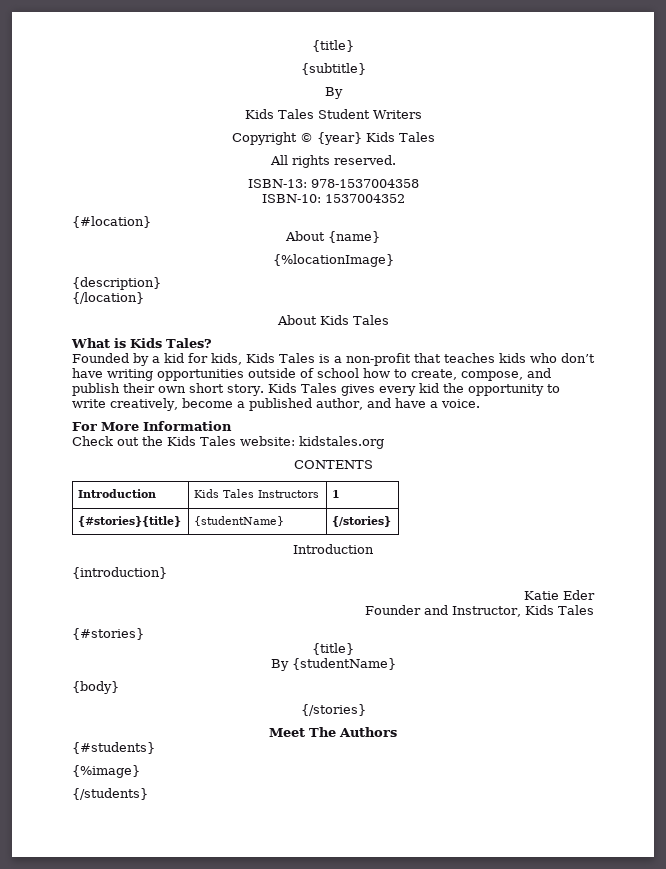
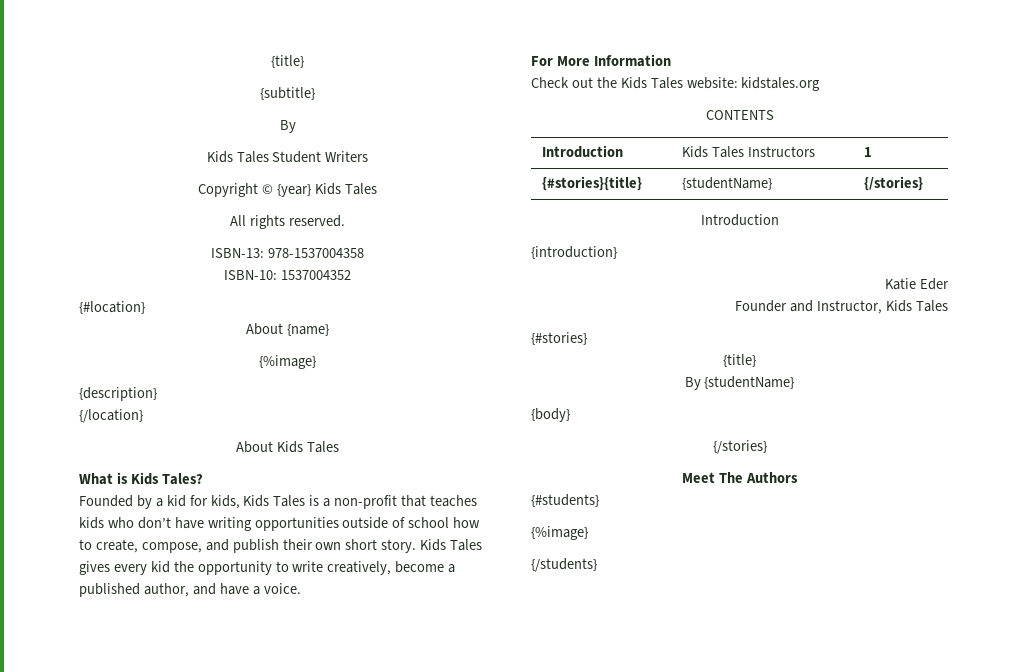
[272,254,394,267] {%locationImage} -> [259,355,316,369] {%image}

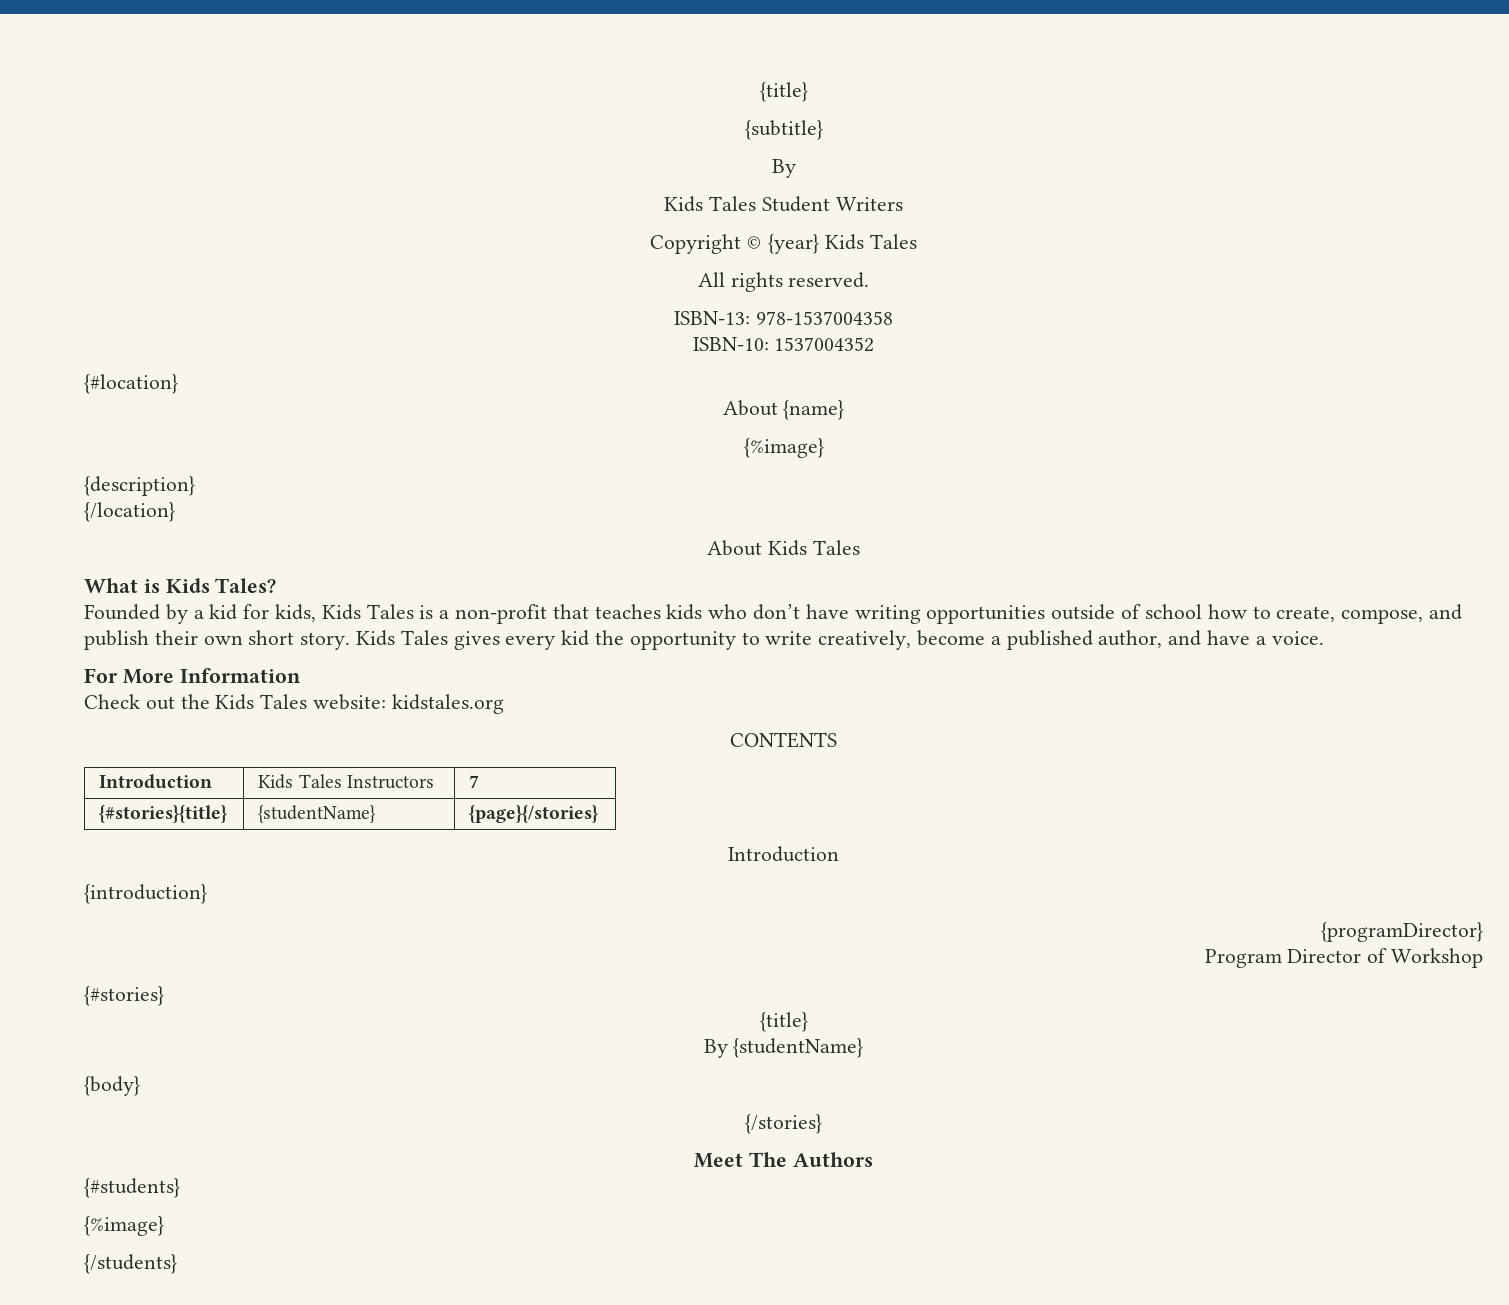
[863,147,872,157] 1 -> [469,775,480,788] 7
[863,176,923,191] {/stories} -> [469,805,599,823] {page}{/stories}
[885,278,949,290] [735,300,948,314] Katie Eder // Founder and Instructor, Kids Tales -> [1321,922,1483,942] [1204,948,1484,968] {programDirector} // Program Director of Workshop

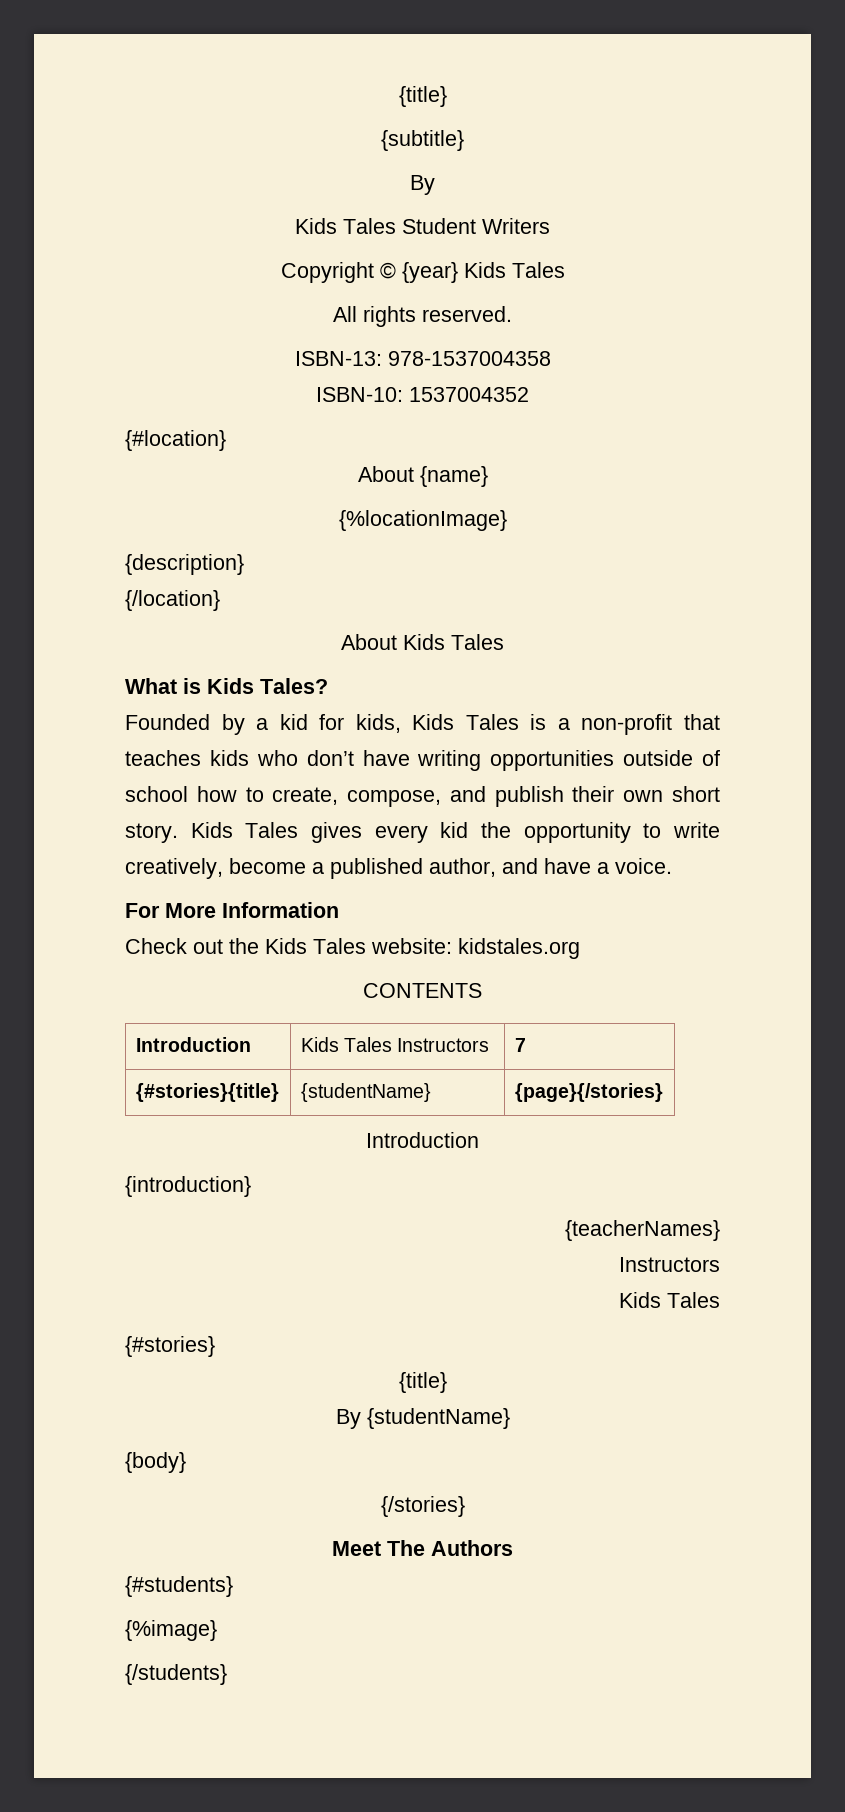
[743,438,824,458] {%image} -> [338,510,507,531] {%locationImage}
[1321,922,1483,942] [1204,948,1484,968] {programDirector} // Program Director of Workshop -> [565,1220,720,1241] [619,1257,720,1272] [619,1292,720,1308] {teacherNames} // Instructors // Kids Tales

